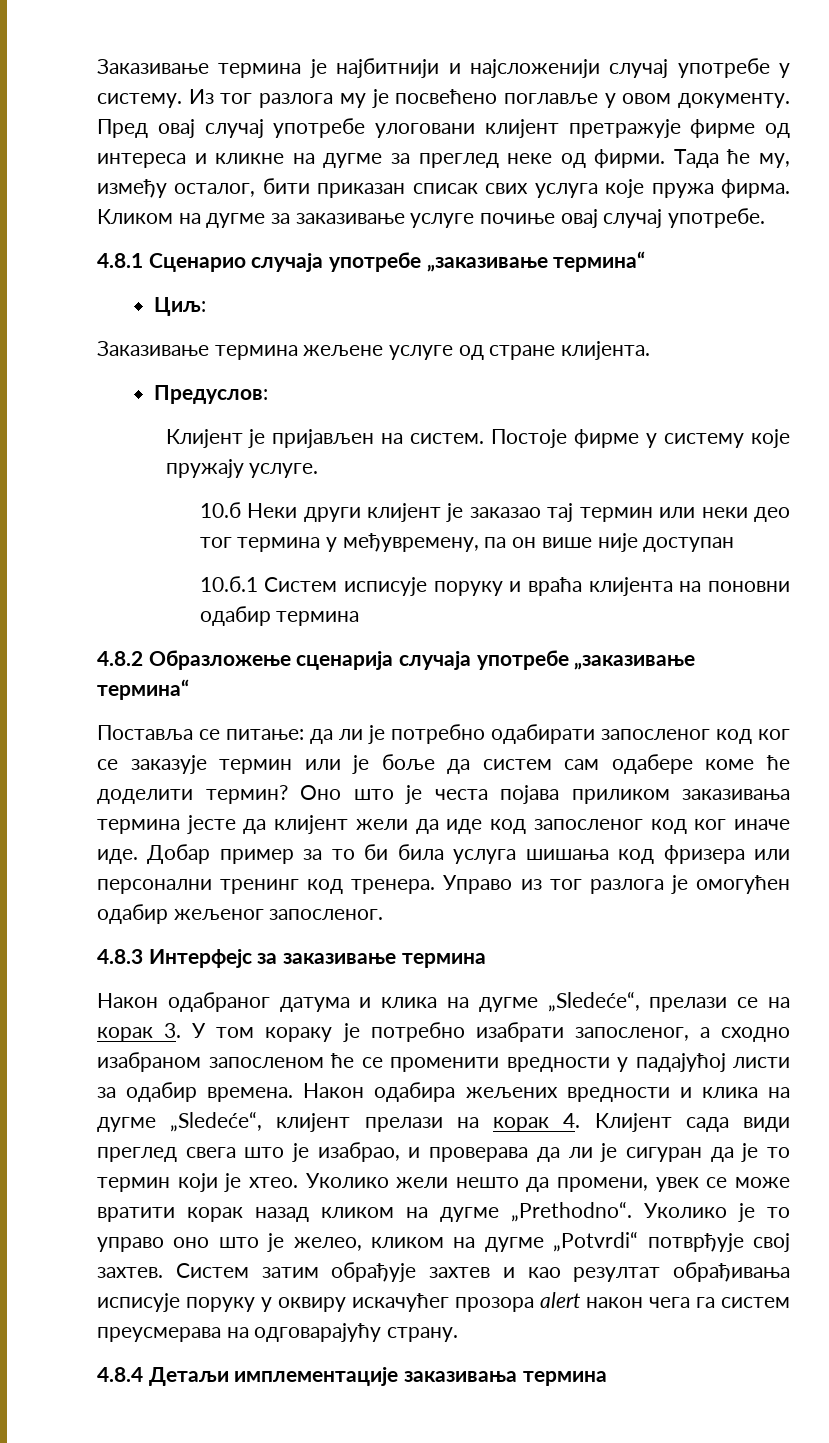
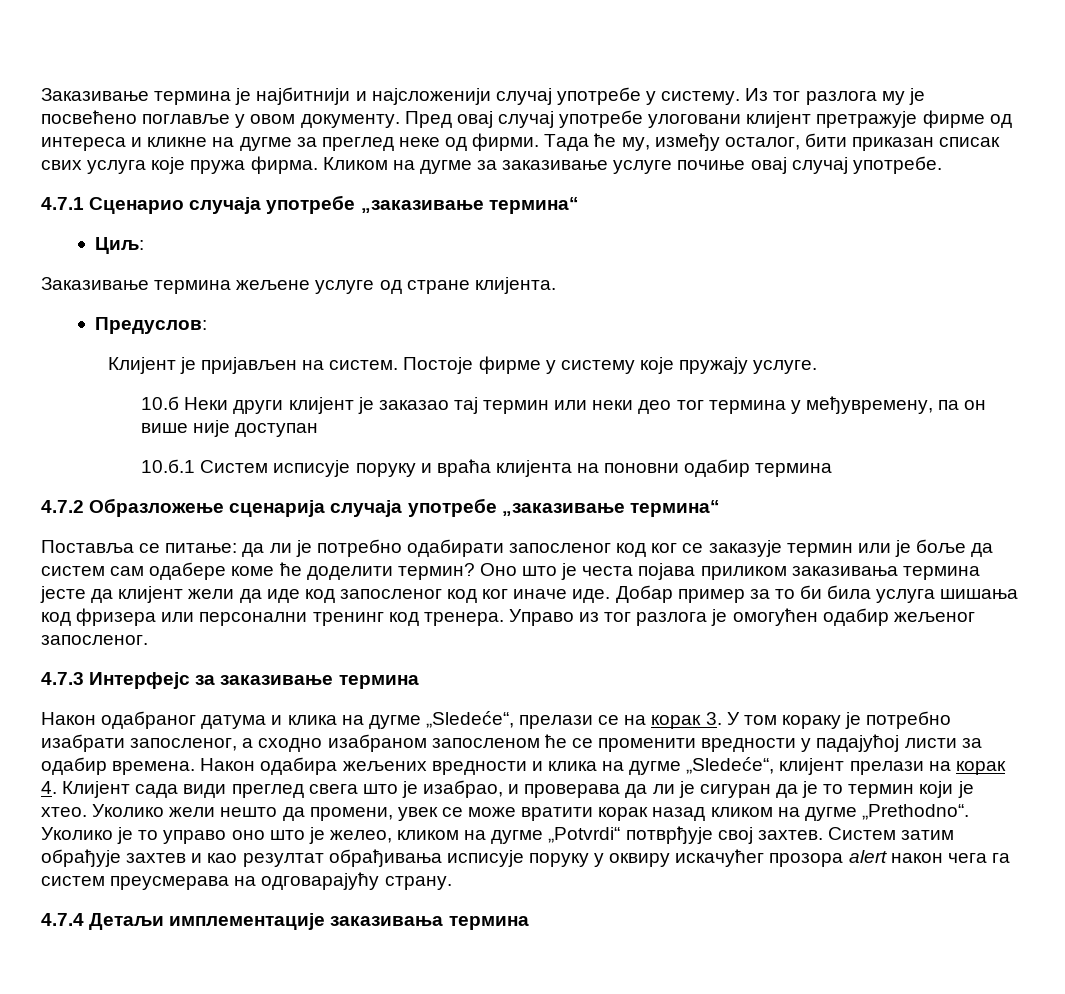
[97,253,143,268] 4.8.1 -> [41,197,84,210] 4.7.1
[97,651,143,666] 4.8.2 -> [41,500,84,513] 4.7.2
[97,949,143,964] 4.8.3 -> [41,672,84,685] 4.7.3
[97,1367,143,1382] 4.8.4 -> [41,913,84,926] 4.7.4

